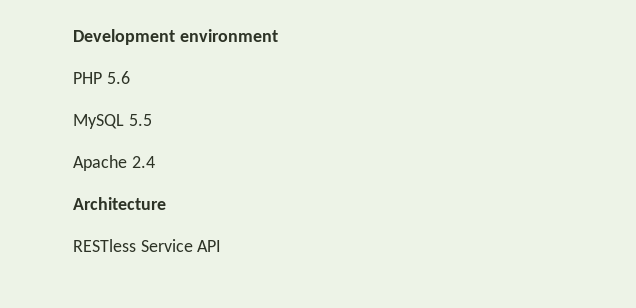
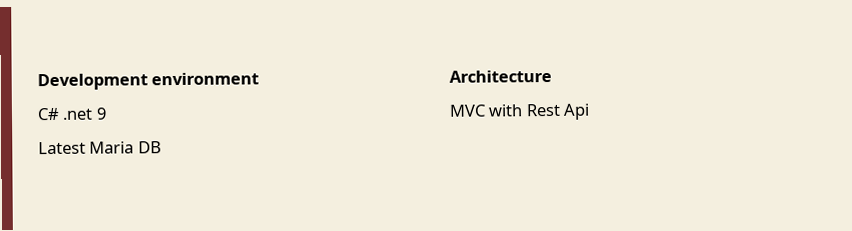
[73,71,130,84] [73,114,152,129] [73,155,155,171] [73,197,166,210] [73,239,222,252] PHP 5.6 // MySQL 5.5 // Apache 2.4 // Architecture // RESTless Service API -> [37,107,107,121] [38,141,162,155] [449,69,552,83] [449,103,591,120] C# .net 9 // Latest Maria DB // Architecture // MVC with Rest Api

